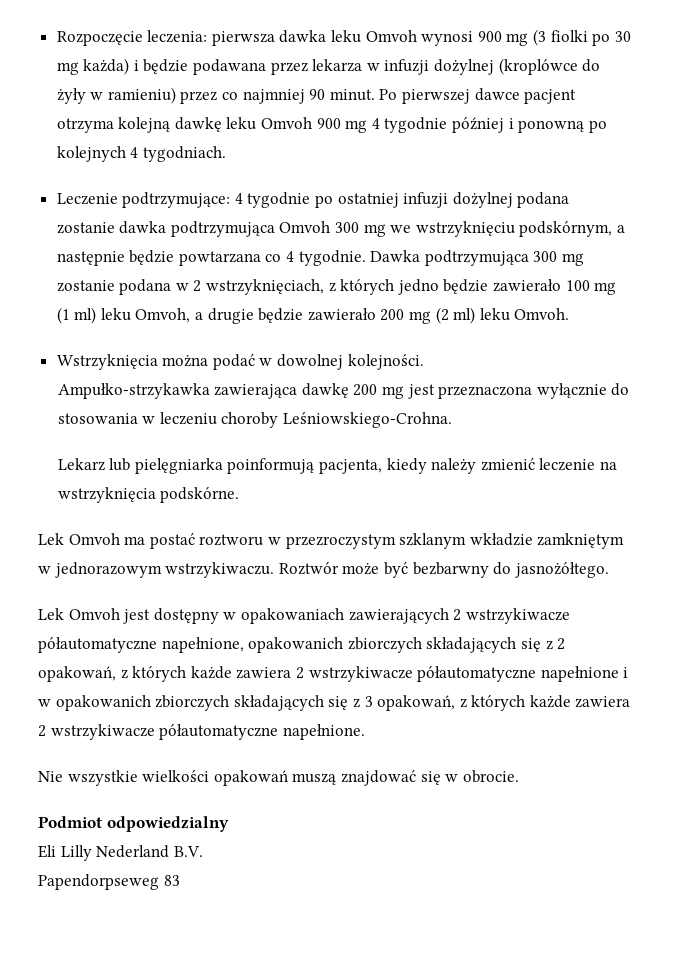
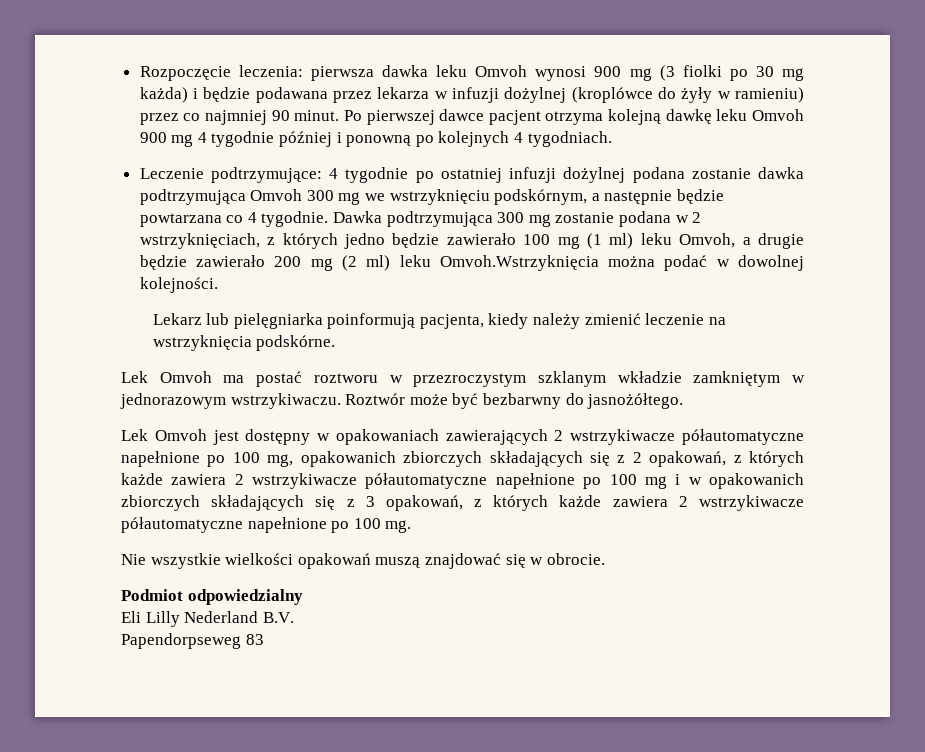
[514,308,570,320] [56,354,158,370] Omvoh. // Wstrzyknięcia -> [439,255,599,271] Omvoh.Wstrzyknięcia
[57,383,630,399] [57,412,453,428] // Ampułko-strzykawka zawierająca dawkę 200 mg jest przeznaczona wyłącznie do stosowania w leczeniu choroby Leśniowskiego-Crohna. -> (218, 285) none
[161,637,244,653] napełnione, -> [121,451,294,467] napełnione po 100 mg,
(619, 674) none -> [583,474,667,489] po 100 mg
[282,724,365,740] napełnione. -> [247,517,412,533] napełnione po 100 mg.

